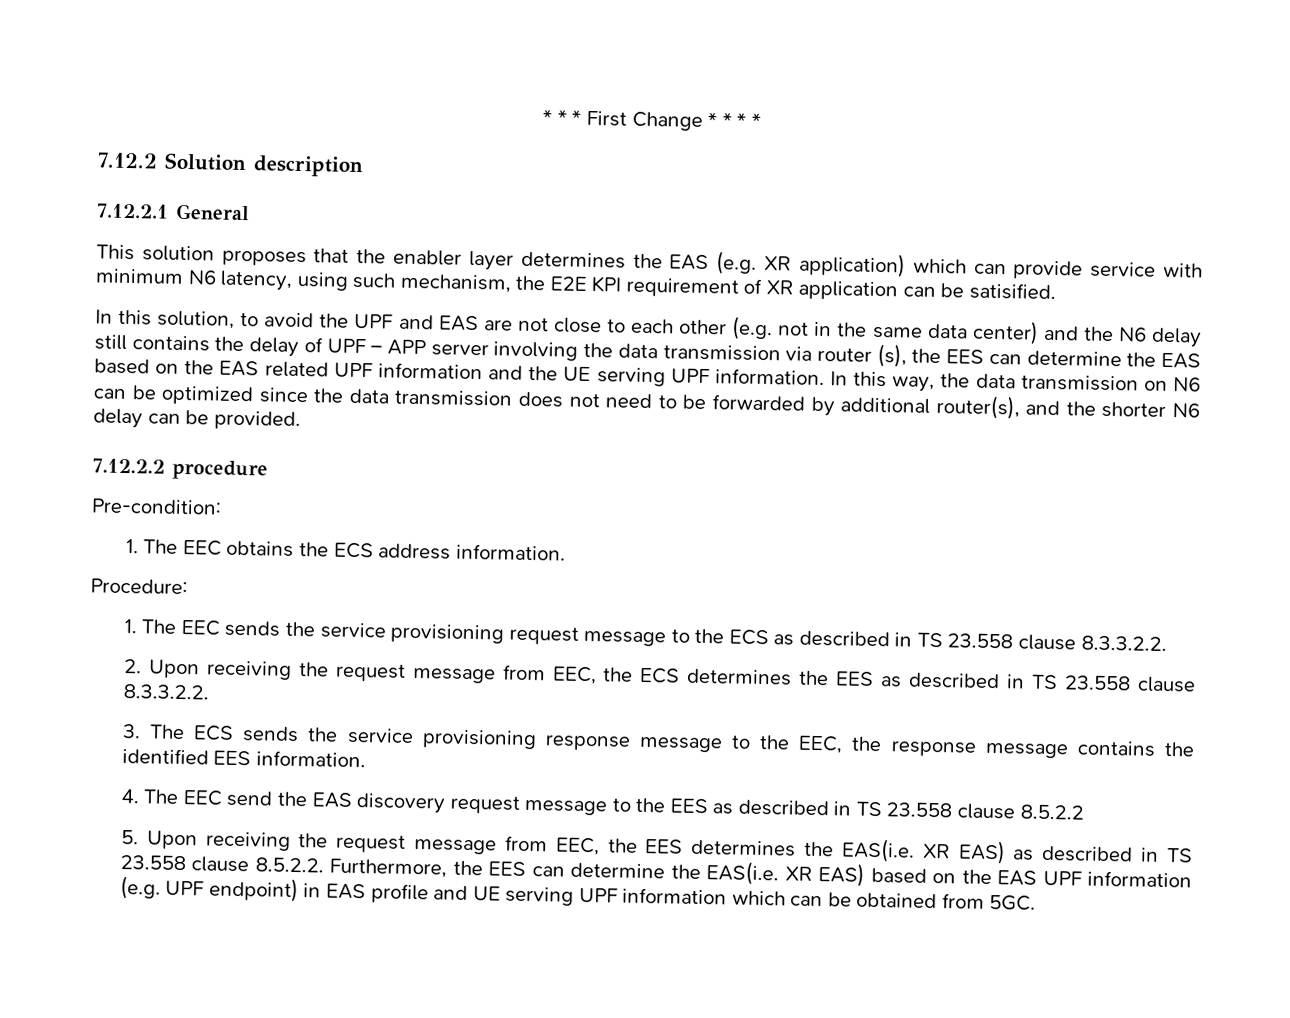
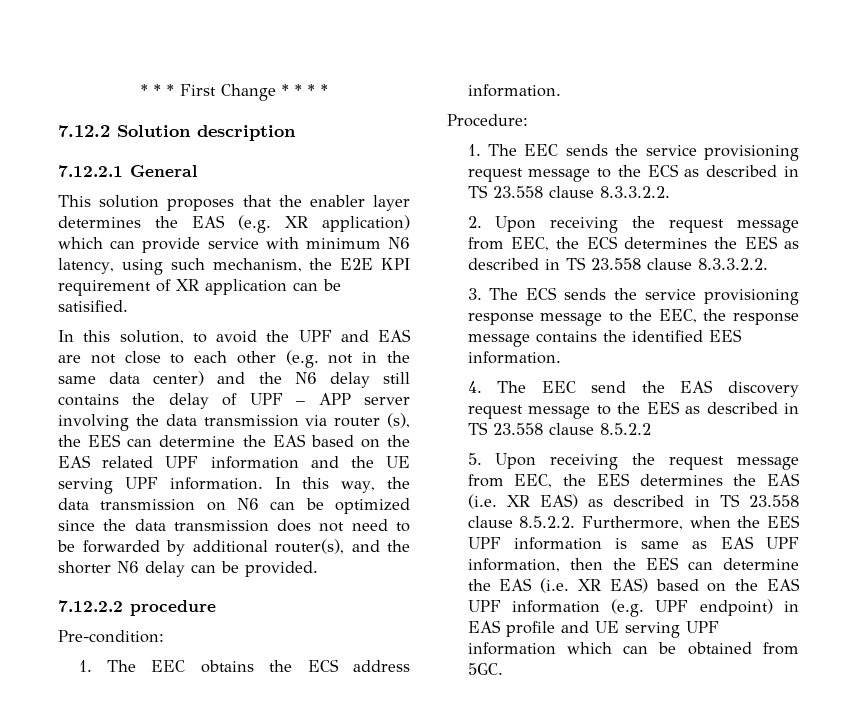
[840,838,915,863] EAS(i.e. -> [767,473,800,486] [467,494,497,509] EAS (i.e.
[452,860,780,886] the EES can determine the EAS(i.e. -> [689,515,800,528] [467,536,799,550] [467,557,799,572] [467,578,570,593] when the EES UPF information is same as EAS UPF information, then the EES can determine the EAS (i.e.

